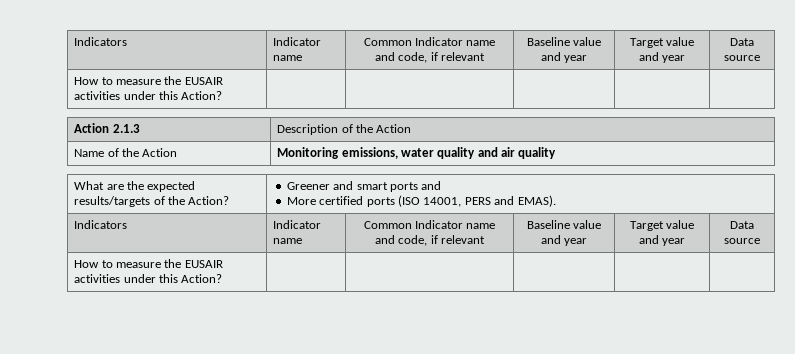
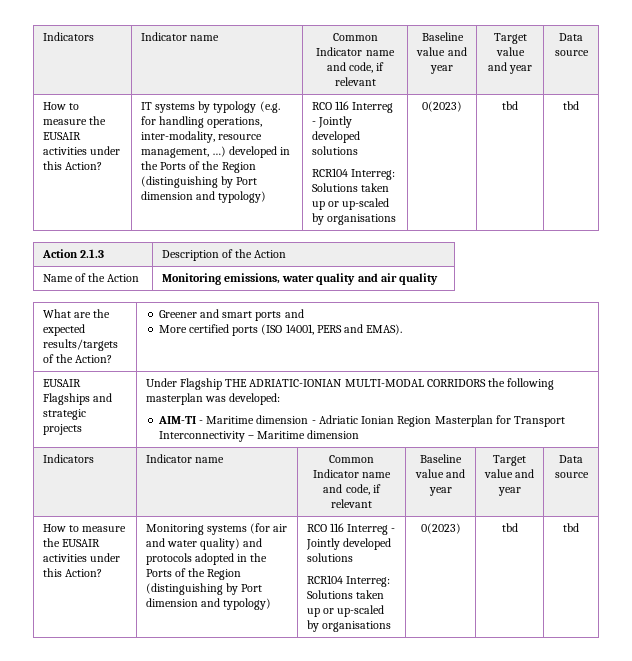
(223, 95) | | | | -> [140,101,280,113] [140,116,263,128] [140,131,262,143] [140,146,291,158] [140,161,256,173] [140,176,258,188] [140,191,267,203] [311,101,394,113] [311,116,352,128] [311,131,360,143] [311,146,358,155] [311,168,395,180] [311,183,389,192] [311,198,390,210] [311,213,396,225] [422,101,462,112] [502,101,518,110] [563,101,579,110] IT systems by typology (e.g. for handling operations, inter-modality, resource management, …) developed in the Ports of the Region (distinguishing by Port dimension and typology) | RCO 116 Interreg - Jointly developed solutions // RCR104 Interreg: Solutions taken up or up-scaled by organisations | 0(2023) | tbd | tbd
(556, 201) none -> [42,379,81,387] [42,393,112,405] [42,409,86,420] [42,424,82,435] [145,378,555,390] [145,393,281,405] [157,415,566,427] [158,430,360,442] // EUSAIR Flagships and strategic projects | Under Flagship THE ADRIATIC-IONIAN MULTI-MODAL CORRIDORS the following masterplan was developed: // AIM-TI - Maritime dimension - Adriatic Ionian Region Masterplan for Transport Interconnectivity – Maritime dimension
(223, 278) | | | | -> [145,523,288,535] [145,538,263,550] [145,553,268,565] [145,568,242,580] [145,583,263,595] [145,598,272,610] [306,523,396,535] [305,538,391,550] [306,553,353,562] [306,575,390,587] [306,590,384,599] [306,605,385,617] [306,620,391,632] [420,523,461,534] [501,523,518,532] [563,523,579,532] Monitoring systems (for air and water quality) and protocols adopted in the Ports of the Region (distinguishing by Port dimension and typology) | RCO 116 Interreg - Jointly developed solutions // RCR104 Interreg: Solutions taken up or up-scaled by organisations | 0(2023) | tbd | tbd

